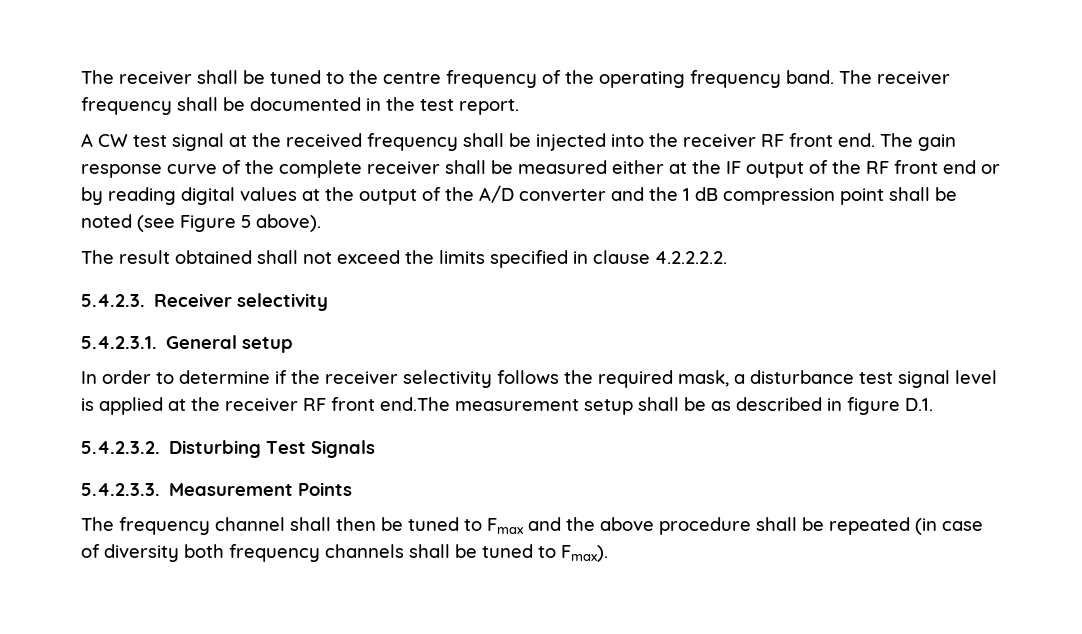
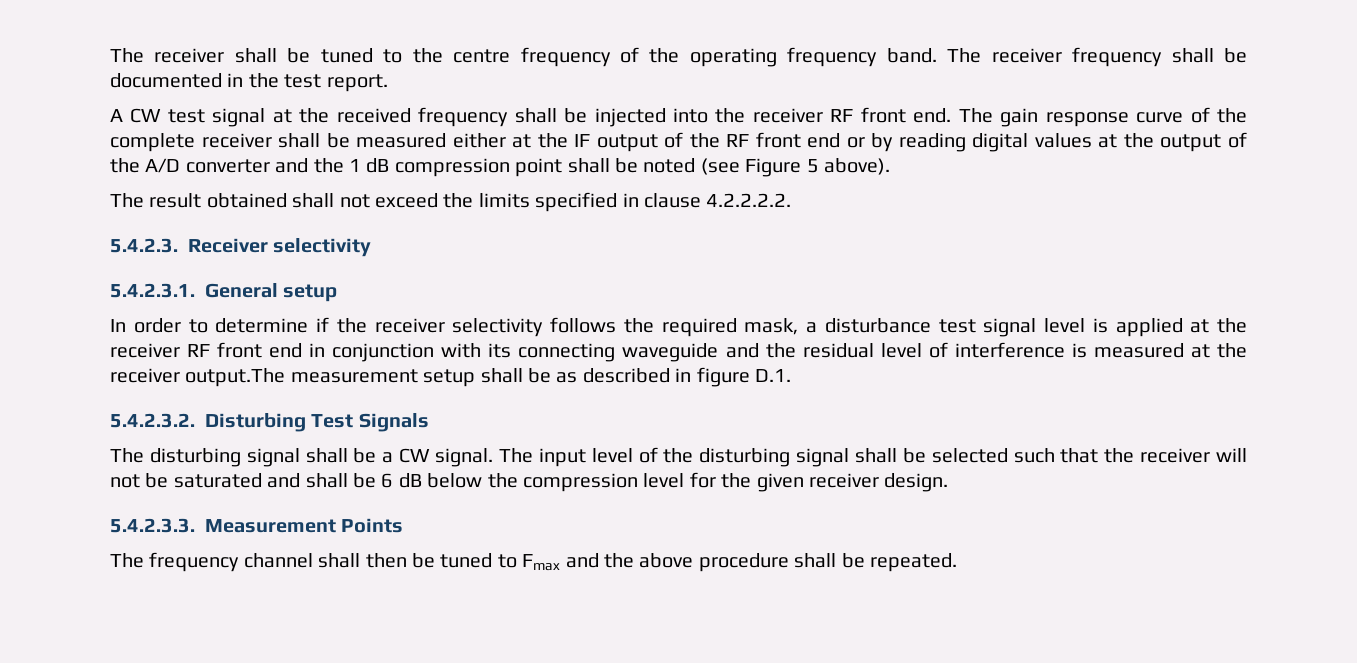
[380,397,450,411] end.The -> [269,342,1248,362] [110,368,286,387] end in conjunction with its connecting waveguide and the residual level of interference is measured at the receiver output.The
(376, 449) none -> [110,447,1247,467] [110,472,949,492] // The disturbing signal shall be a CW signal. The input level of the disturbing signal shall be selected such that the receiver will not be saturated and shall be 6 dB below the compression level for the given receiver design.
[829,517,983,535] [81,544,608,562] repeated (in case of diversity both frequency channels shall be tuned to Fmax). -> [869,553,957,572] repeated.

